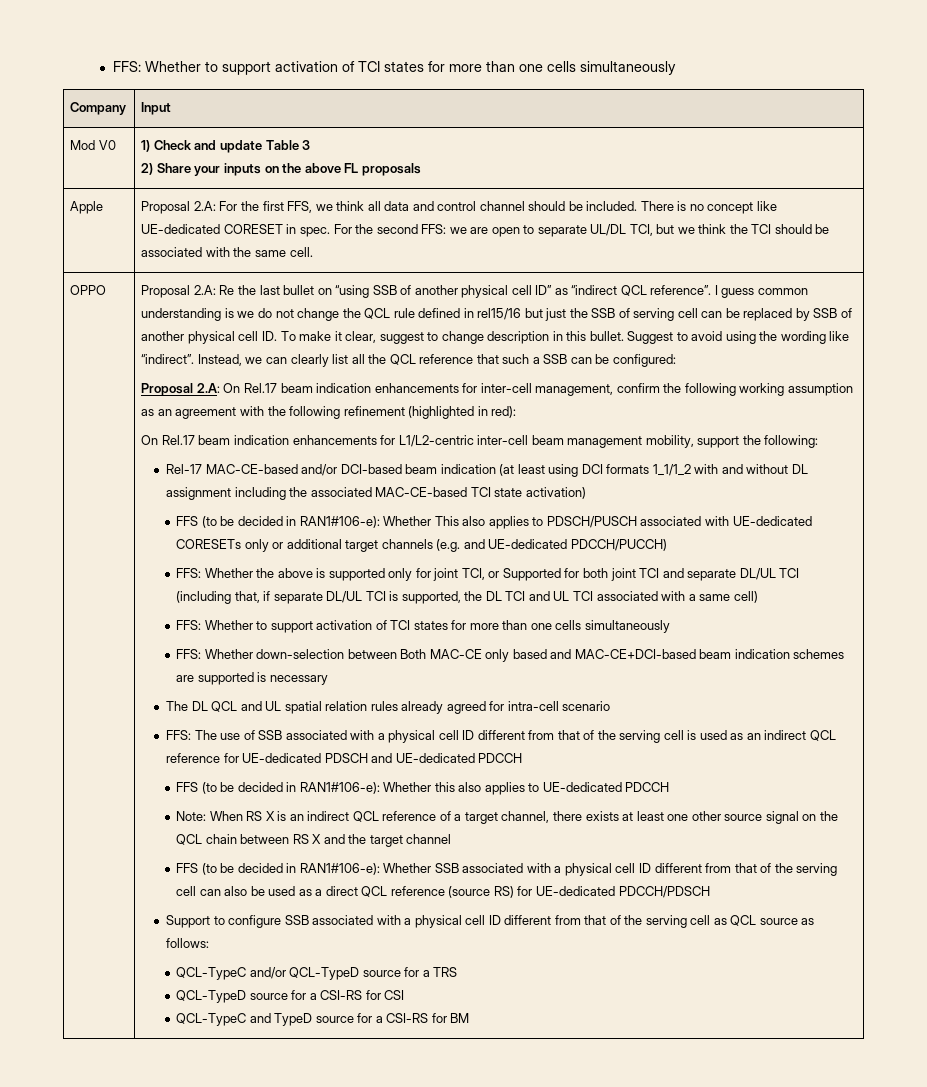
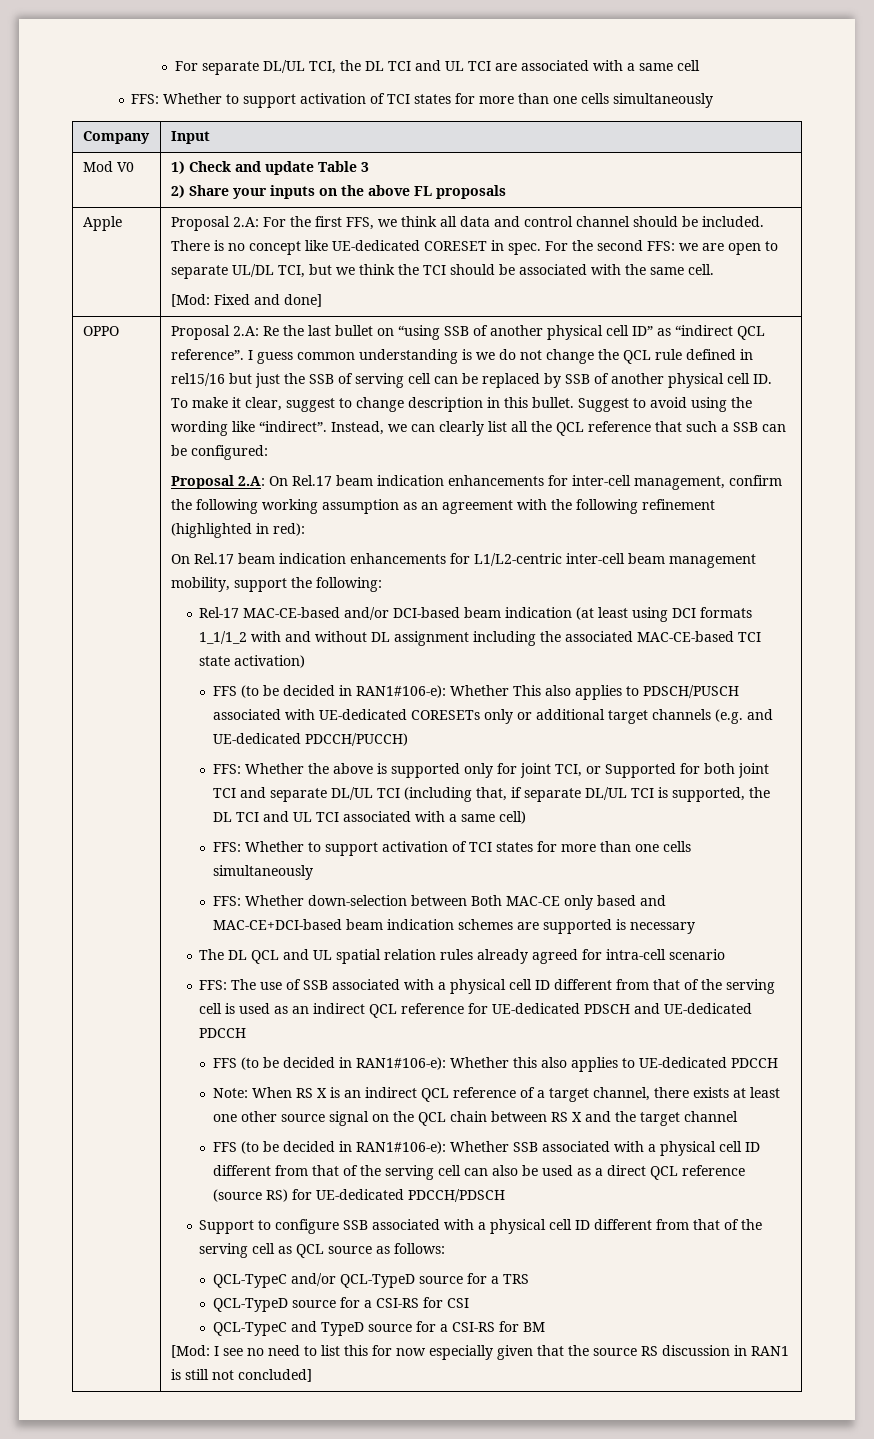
(113, 66) none -> [175,60,701,75] For separate DL/UL TCI, the DL TCI and UL TCI are associated with a same cell //
(313, 252) none -> [170,294,322,307] // [Mod: Fixed and done]
(470, 1018) none -> [170,1345,789,1360] [170,1369,312,1382] // [Mod: I see no need to list this for now especially given that the source RS discussion in RAN1 is still not concluded]

